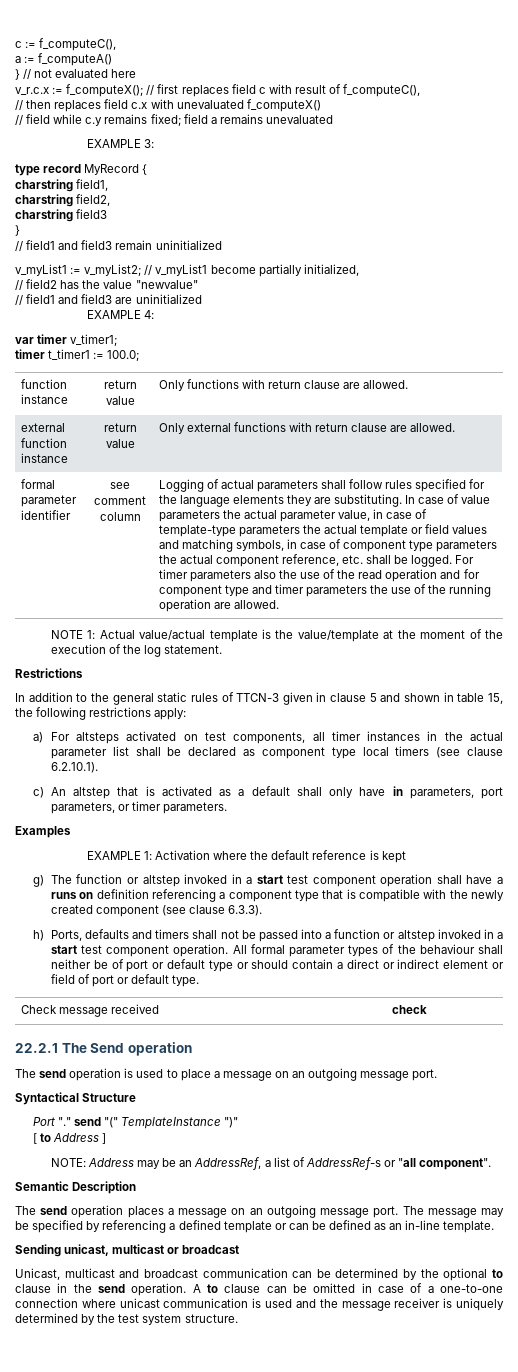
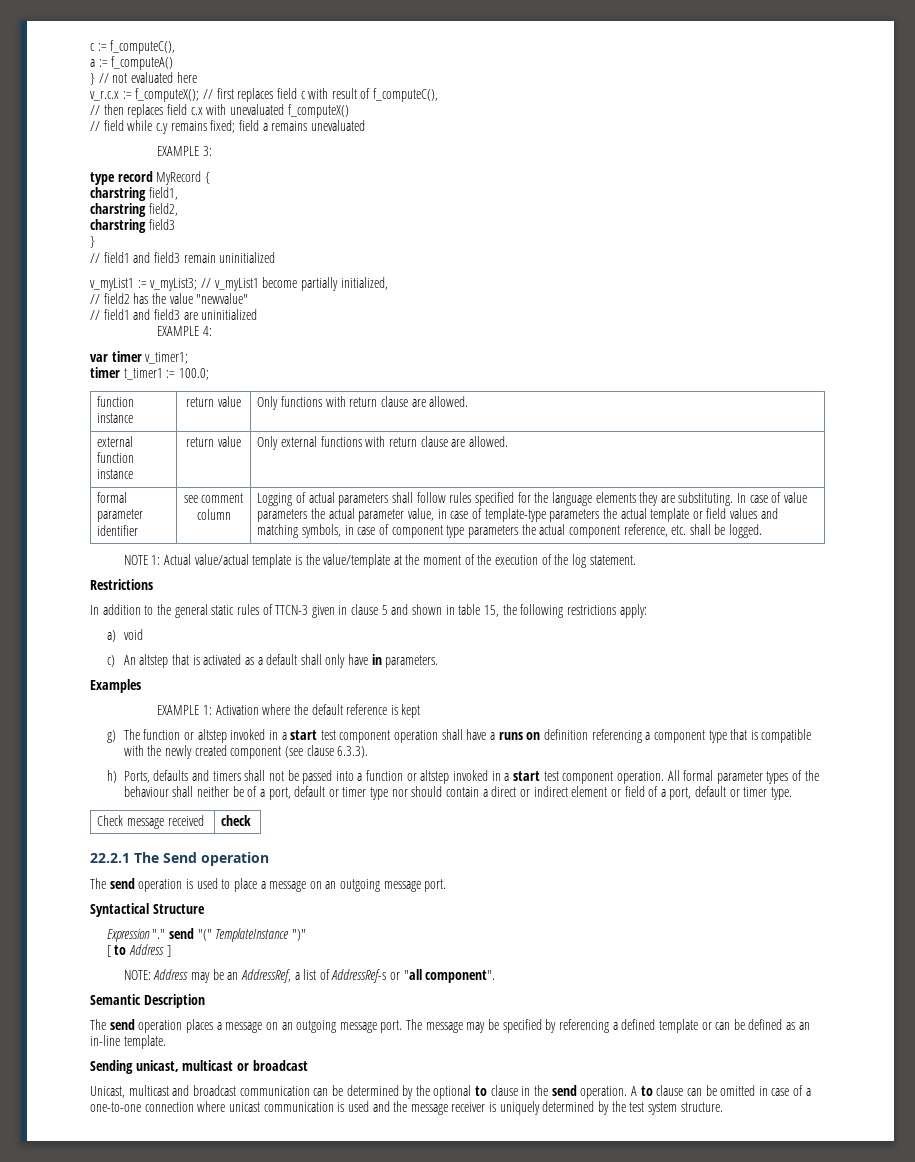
[84,264,142,277] v_myList2; -> [150,278,198,291] v_myList3;
[455,555,475,564] [158,569,480,582] [158,584,492,597] [158,599,279,612] For timer parameters also the use of the read operation and for component type and timer parameters the use of the running operation are allowed. -> (763, 531) none
[50,731,503,744] [50,746,503,759] [50,762,98,773] For altsteps activated on test components, all timer instances in the actual parameter list shall be declared as component type local timers (see clause 6.2.10.1). -> [123,629,143,640] void
[409,787,503,799] [50,801,162,814] parameters, port parameters, or timer -> (382, 659) none
[126,959,249,972] port or default type or -> [259,786,408,800] a port, default or timer type nor
[92,974,170,987] port or default -> [660,786,768,800] a port, default or timer
[32,1117,55,1126] Port -> [106,928,150,942] Expression

